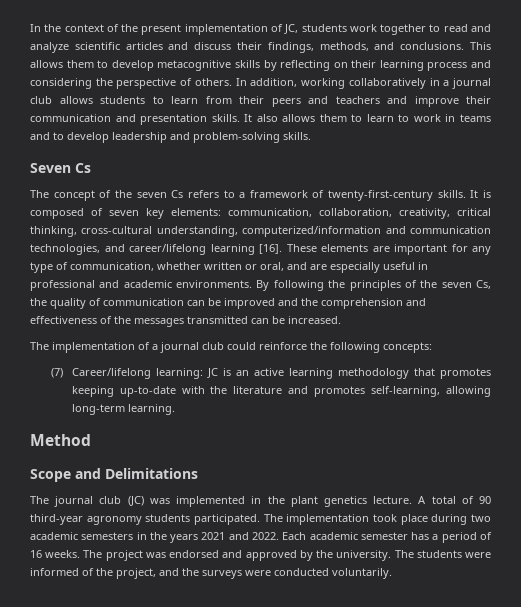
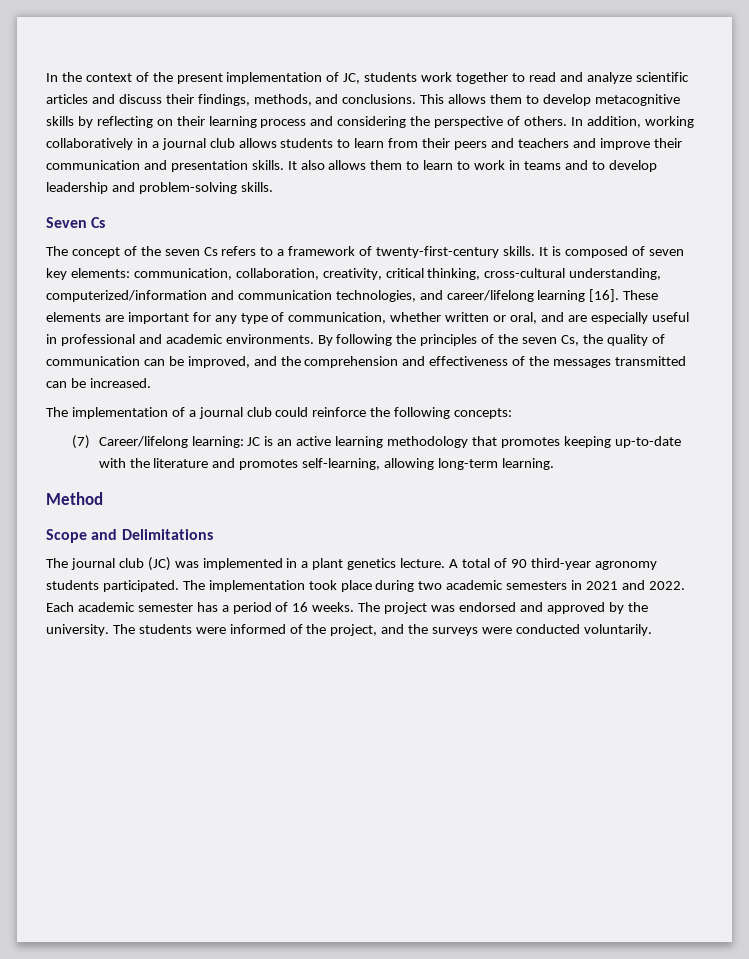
[224,298,275,309] improved -> [187,356,250,368] improved,
[267,496,285,504] the -> [301,561,309,568] a
[149,532,199,543] the years -> (583, 585) none

